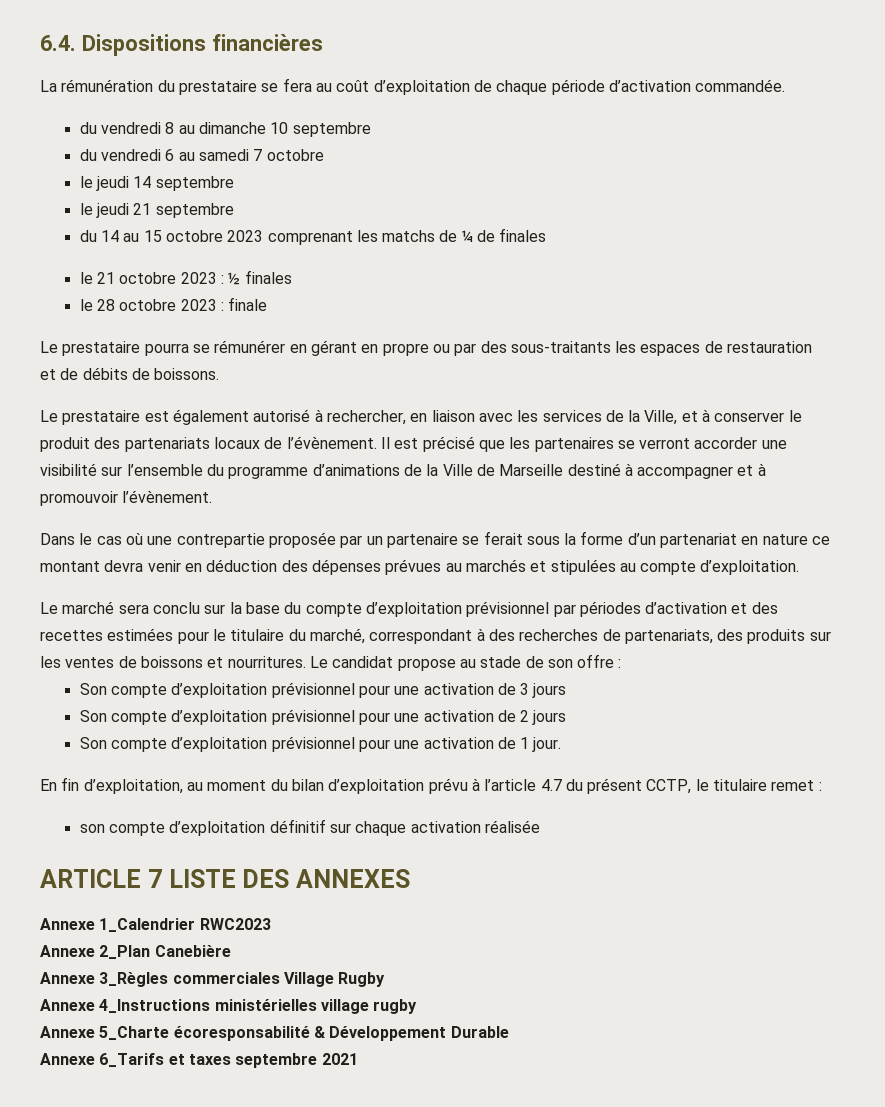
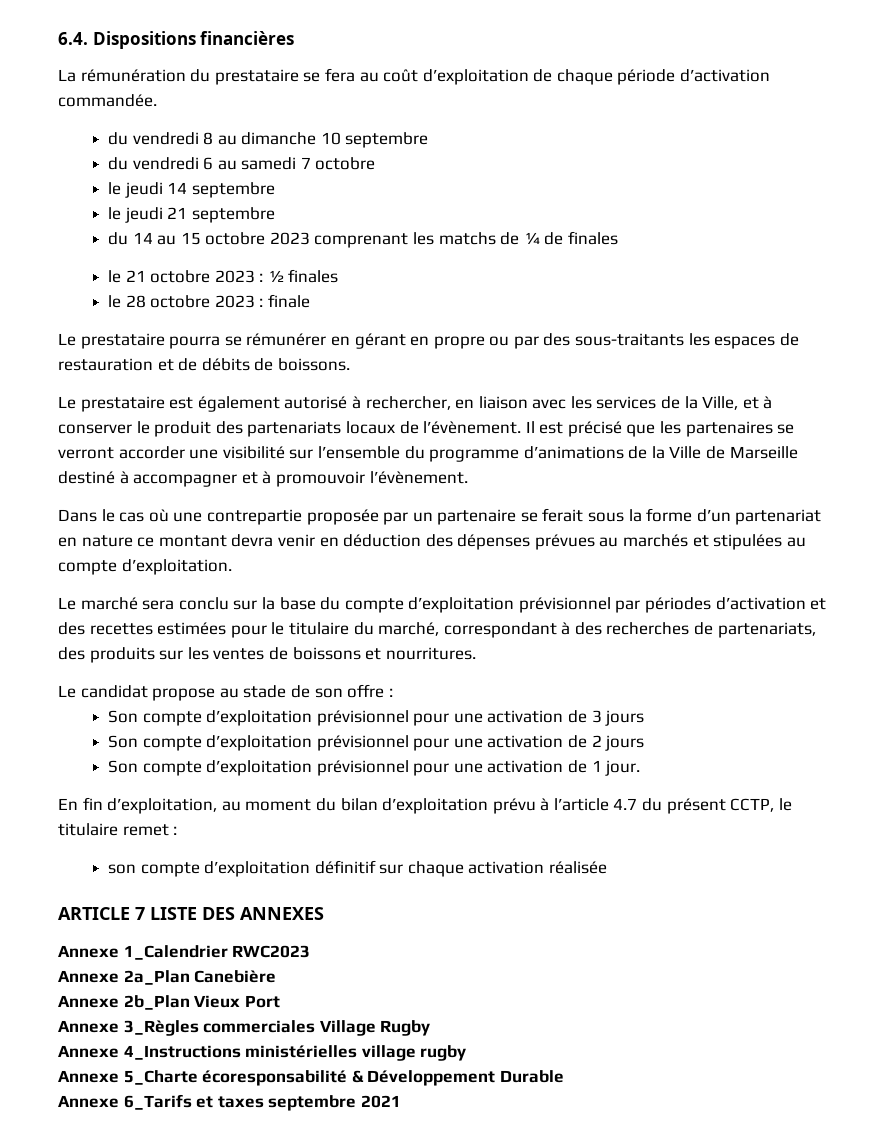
(306, 662) none -> (476, 653) //
[99,945,151,959] 2_Plan -> [123,970,190,985] 2a_Plan
(231, 951) none -> [58,995,280,1010] // Annexe 2b_Plan Vieux Port

